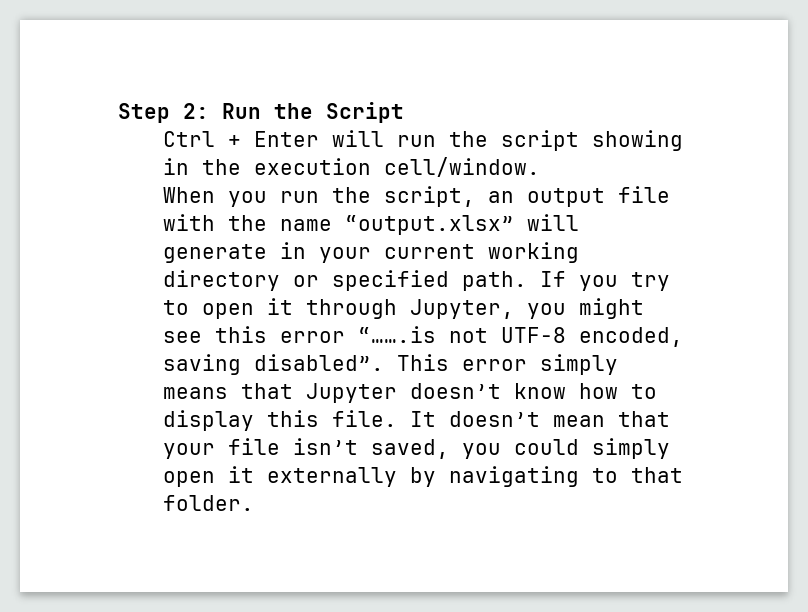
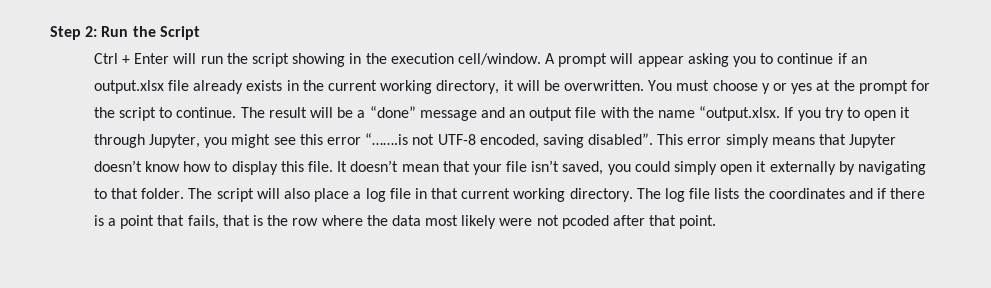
[163,186,476,207] // When you run the script, -> [545,53,867,67] [93,80,930,94] [93,106,505,121] A prompt will appear asking you to continue if an output.xlsx file already exists in the current working directory, it will be overwritten. You must choose y or yes at the prompt for the script to continue. The result will be a “done” message and
[345,214,580,235] [163,242,580,263] [163,270,528,291] “output.xlsx” will generate in your current working directory or specified path. -> [699,106,781,121] “output.xlsx.
(255, 503) none -> [188,188,926,202] [93,215,717,229] The script will also place a log file in that current working directory. The log file lists the coordinates and if there is a point that fails, that is the row where the data most likely were not pcoded after that point.

